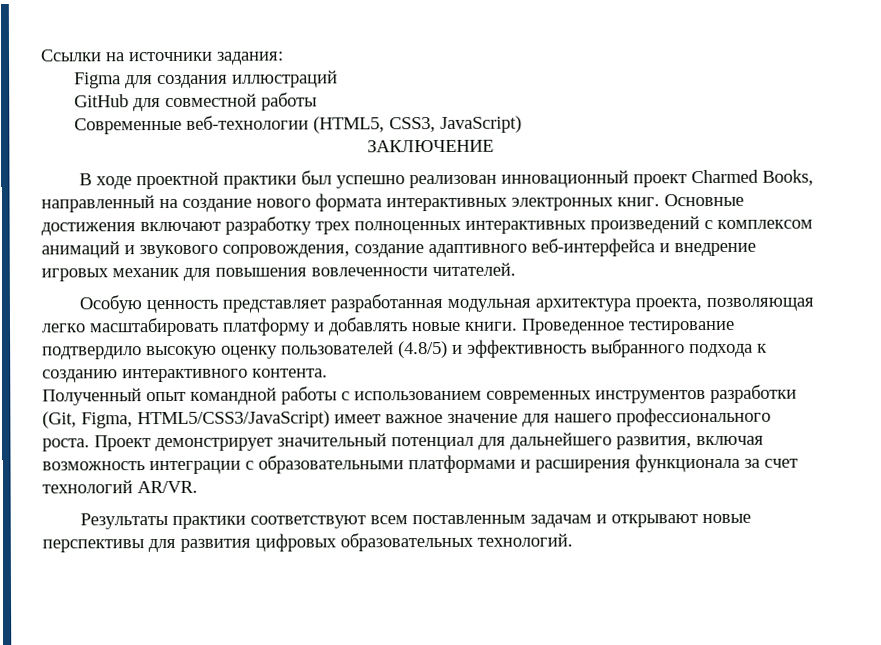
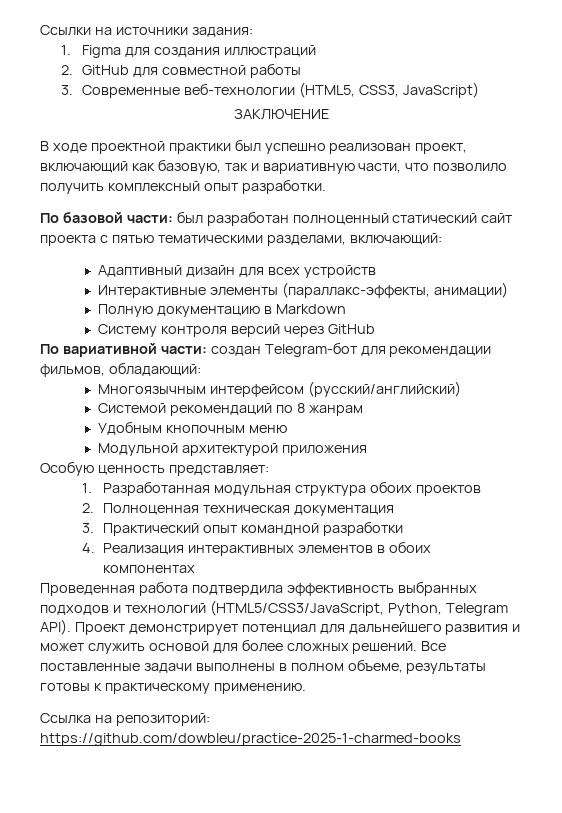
(284, 58) none -> [60,45,71,55] 1.
(339, 79) none -> [60,65,73,75] 2.
(318, 101) none -> [60,85,73,95] 3.
[501,169,815,188] [41,193,744,213] [41,216,813,236] [41,238,756,259] [41,262,516,282] [79,293,815,314] [42,317,735,337] [42,339,767,360] [42,368,328,383] [42,384,797,406] [42,407,771,429] [42,438,90,452] инновационный проект Charmed Books, направленный на создание нового формата интерактивных электронных книг. Основные достижения включают разработку трех полноценных интерактивных произведений с комплексом анимаций и звукового сопровождения, создание адаптивного веб-интерфейса и внедрение игровых механик для повышения вовлеченности читателей. // Особую ценность представляет разработанная модульная архитектура проекта, позволяющая легко масштабировать платформу и добавлять новые книги. Проведенное тестирование подтвердило высокую оценку пользователей (4.8/5) и эффективность выбранного подхода к созданию интерактивного контента. // Полученный опыт командной работы с использованием современных инструментов разработки (Git, Figma, HTML5/CSS3/JavaScript) имеет важное значение для нашего профессионального роста. -> [415,143,468,154] [40,159,508,174] [40,179,326,194] [40,211,513,226] [40,233,442,246] [97,265,376,278] [97,282,508,298] [97,304,346,317] [97,324,375,337] [40,342,492,357] [40,362,201,377] [97,381,461,397] [97,403,363,416] [97,421,287,435] [97,443,367,456] [40,461,269,476] [81,481,481,496] [81,503,394,516] [81,521,403,536] [81,541,431,556] [102,565,195,573] [40,581,477,596] [40,600,508,616] [40,619,71,635] проект, включающий как базовую, так и вариативную части, что позволило получить комплексный опыт разработки. // По базовой части: был разработан полноценный статический сайт проекта с пятью тематическими разделами, включающий: // Адаптивный дизайн для всех устройств // Интерактивные элементы (параллакс-эффекты, анимации) // Полную документацию в Markdown // Систему контроля версий через GitHub // По вариативной части: создан Telegram-бот для рекомендации фильмов, обладающий: // Многоязычным интерфейсом (русский/английский) // Системой рекомендаций по 8 жанрам // Удобным кнопочным меню // Модульной архитектурой приложения // Особую ценность представляет: // 1. Разработанная модульная структура обоих проектов // 2. Полноценная техническая документация // 3. Практический опыт командной разработки // 4. Реализация интерактивных элементов в обоих компонентах // Проведенная работа подтвердила эффективность выбранных подходов и технологий (HTML5/CSS3/JavaScript, Python, Telegram API).
[277,433,387,447] значительный -> (238, 629) none
[616,435,764,450] [42,453,798,475] [42,480,198,494] [80,512,752,530] [42,532,573,553] развития, включая возможность интеграции с образовательными платформами и расширения функционала за счет технологий AR/VR. // Результаты практики соответствуют всем поставленным задачам и открывают новые перспективы для развития цифровых образовательных технологий. -> [445,624,521,635] [40,639,447,654] [40,659,487,674] [40,683,306,694] [40,713,210,726] [40,733,461,746] развития и может служить основой для более сложных решений. Все поставленные задачи выполнены в полном объеме, результаты готовы к практическому применению. // Ссылка на репозиторий: https://github.com/dowbleu/practice-2025-1-charmed-books

